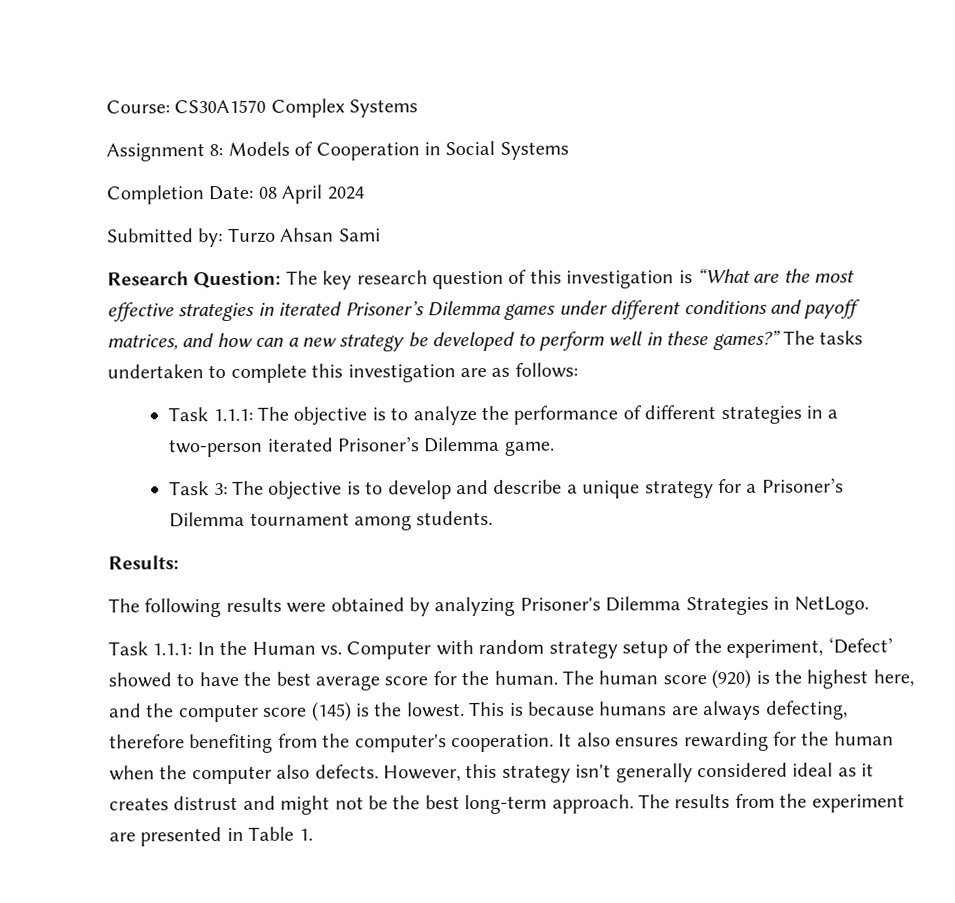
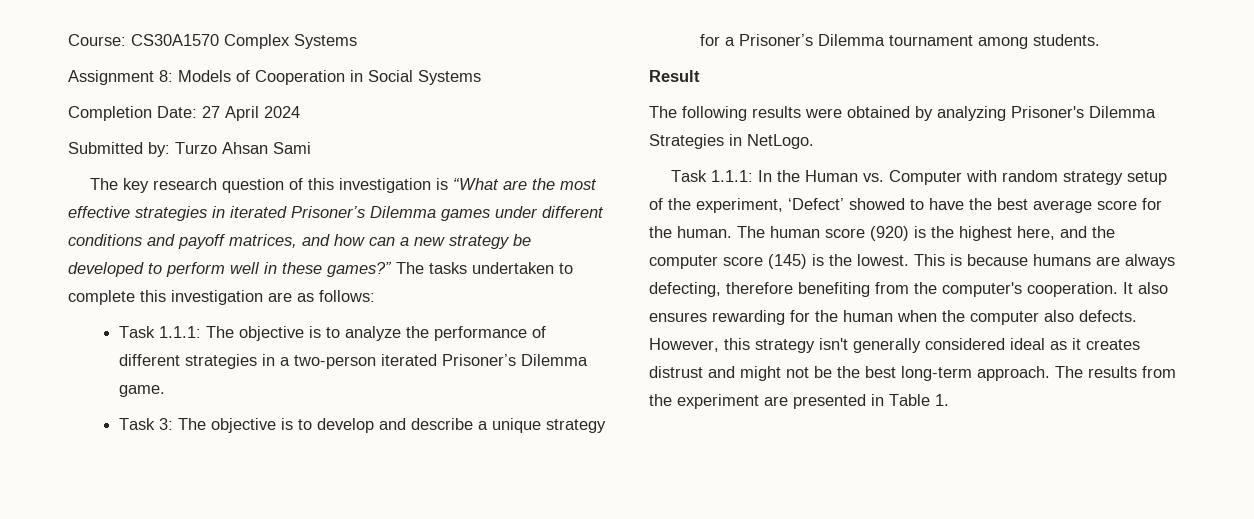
[257,186,277,199] 08 -> [202,106,220,118] 27
[107,270,282,289] Research Question: -> (311, 148) none
[108,555,179,570] Results: -> [649,70,700,82] Result

